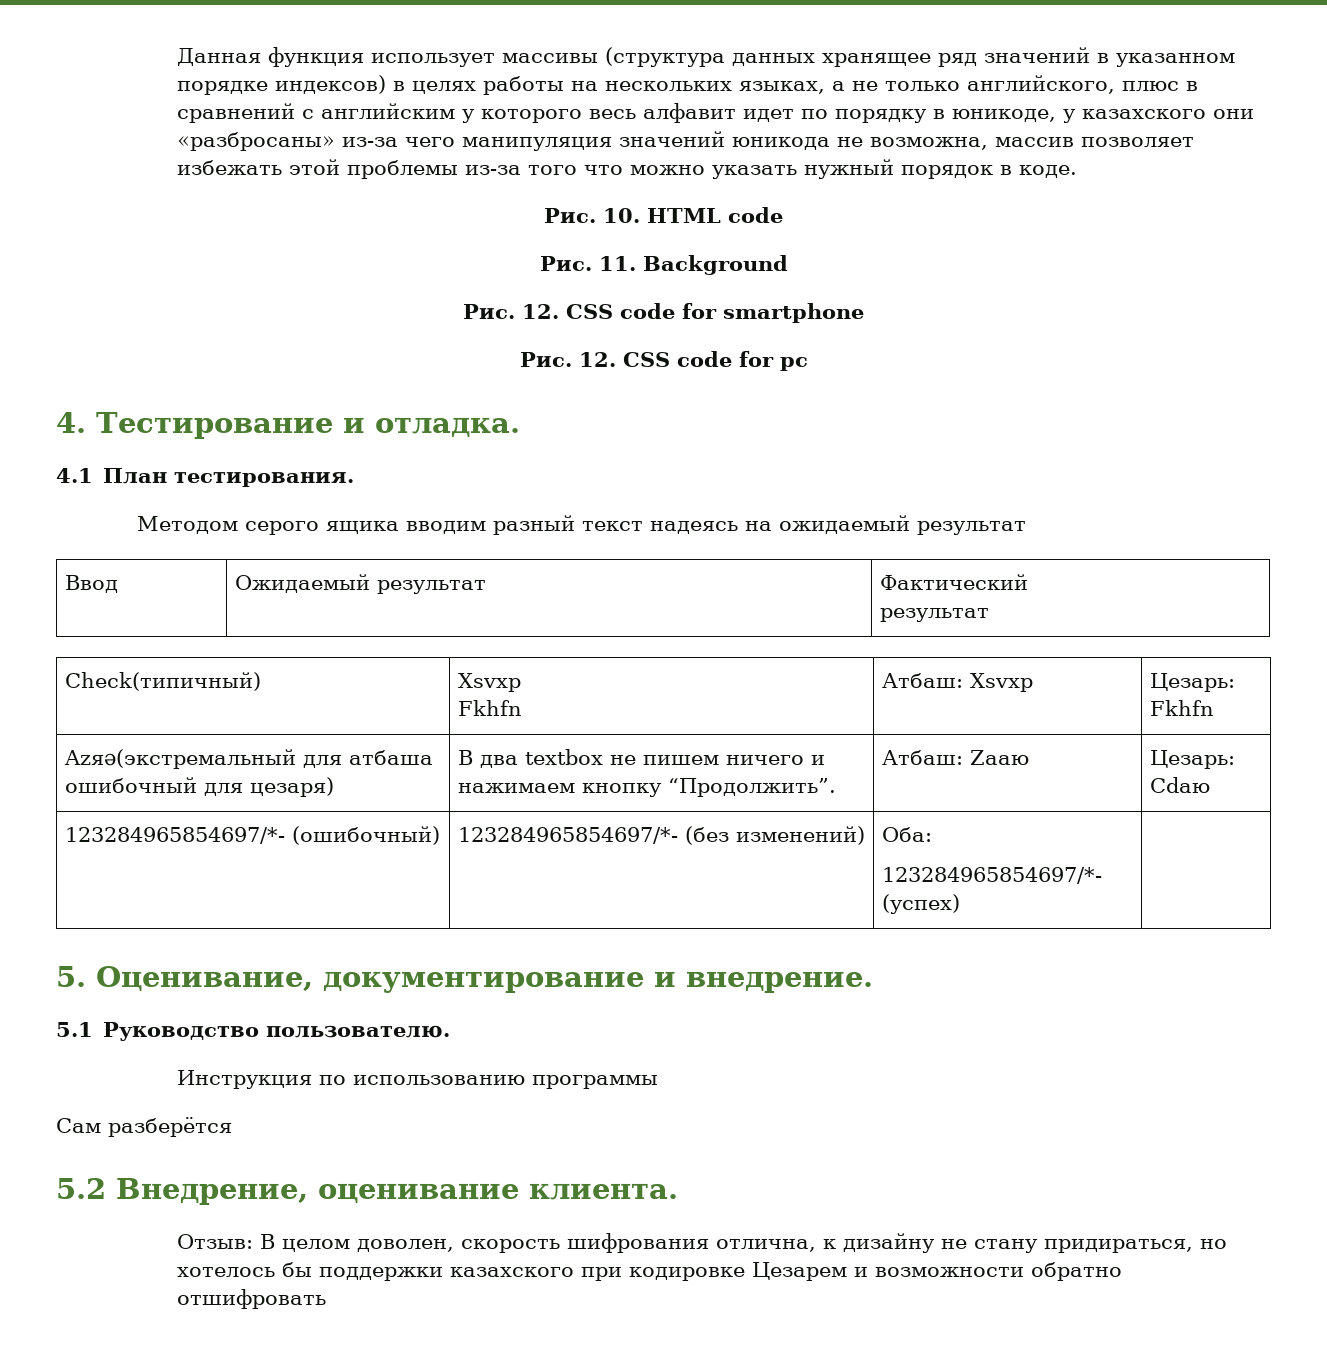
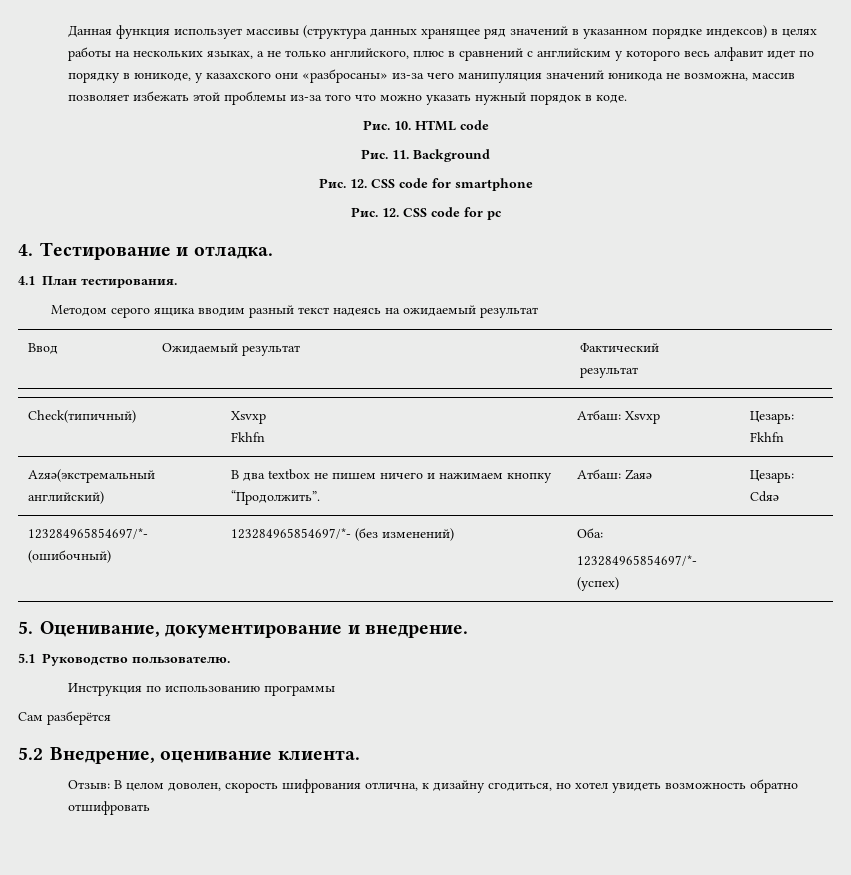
[302,750,433,768] [64,777,334,797] для атбаша ошибочный для цезаря) -> [28,491,105,504] английский)
[969,750,1029,765] [1149,750,1235,769] [1149,777,1210,793] Zaаю | Цезарь: Cdаю -> [625,469,653,480] [750,470,795,483] [750,491,780,502] Zaяә | Цезарь: Cdяә
[940,1239,1227,1253] [176,1262,1024,1281] не стану придираться, но хотелось бы поддержки казахского при кодировке Цезарем и возможности -> [487,782,746,793] сгодиться, но хотел увидеть возможность

